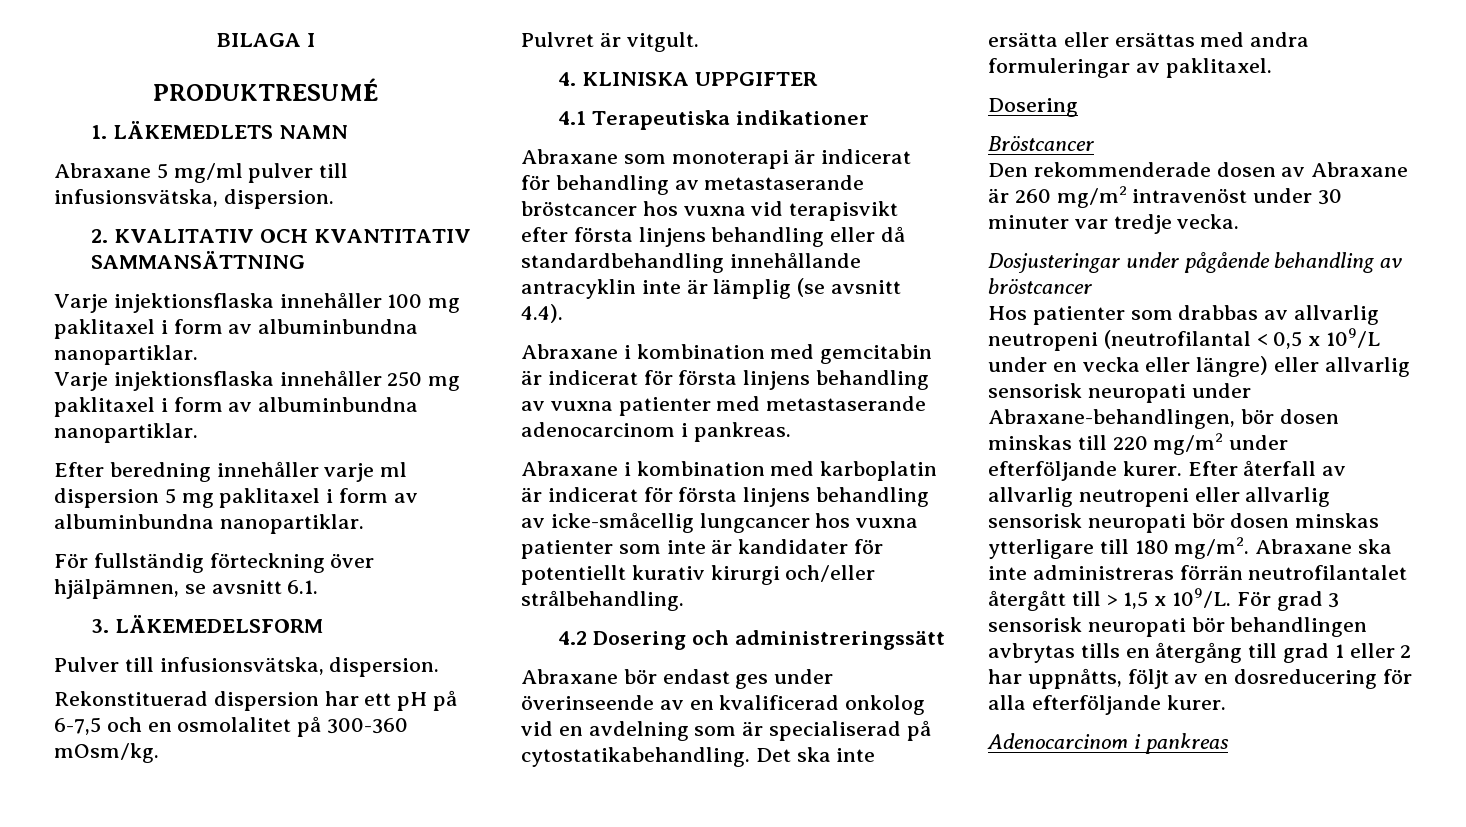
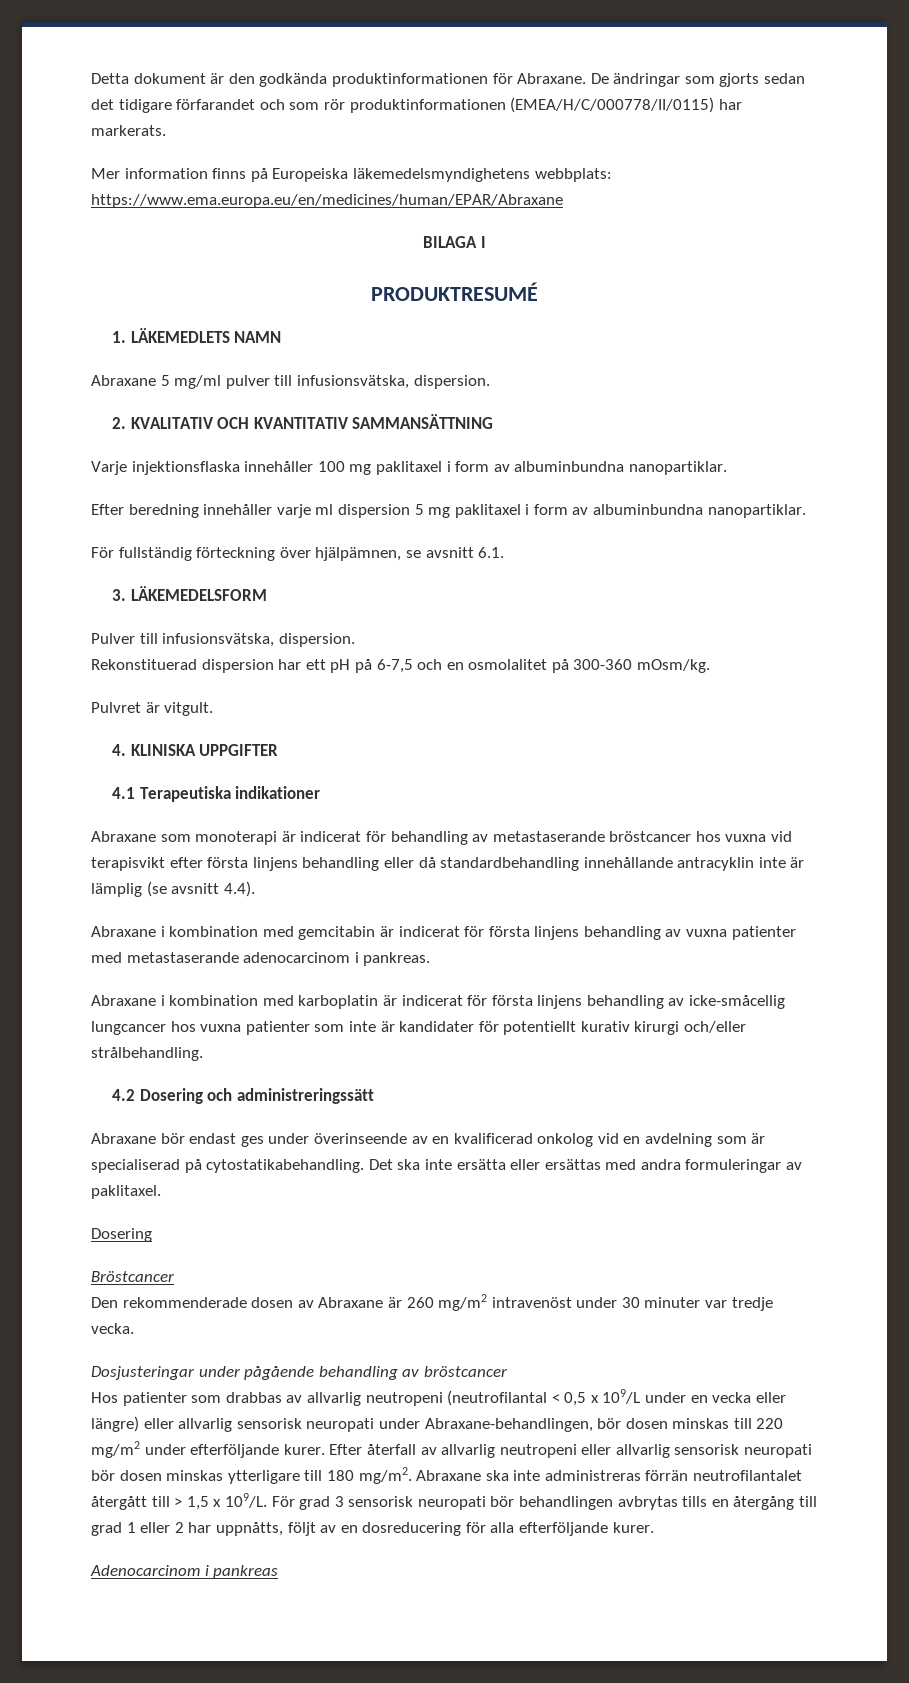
(217, 40) none -> [91,73,806,87] [91,97,742,113] [91,125,166,136] [91,168,612,182] [91,194,563,208] Detta dokument är den godkända produktinformationen för Abraxane. De ändringar som gjorts sedan det tidigare förfarandet och som rör produktinformationen (EMEA/H/C/000778/II/0115) har markerats. // Mer information finns på Europeiska läkemedelsmyndighetens webbplats: https://www.ema.europa.eu/en/medicines/human/EPAR/Abraxane //
[54,370,461,391] [54,397,419,417] [54,423,198,443] // Varje injektionsflaska innehåller 250 mg paklitaxel i form av albuminbundna nanopartiklar. -> (727, 468) none

